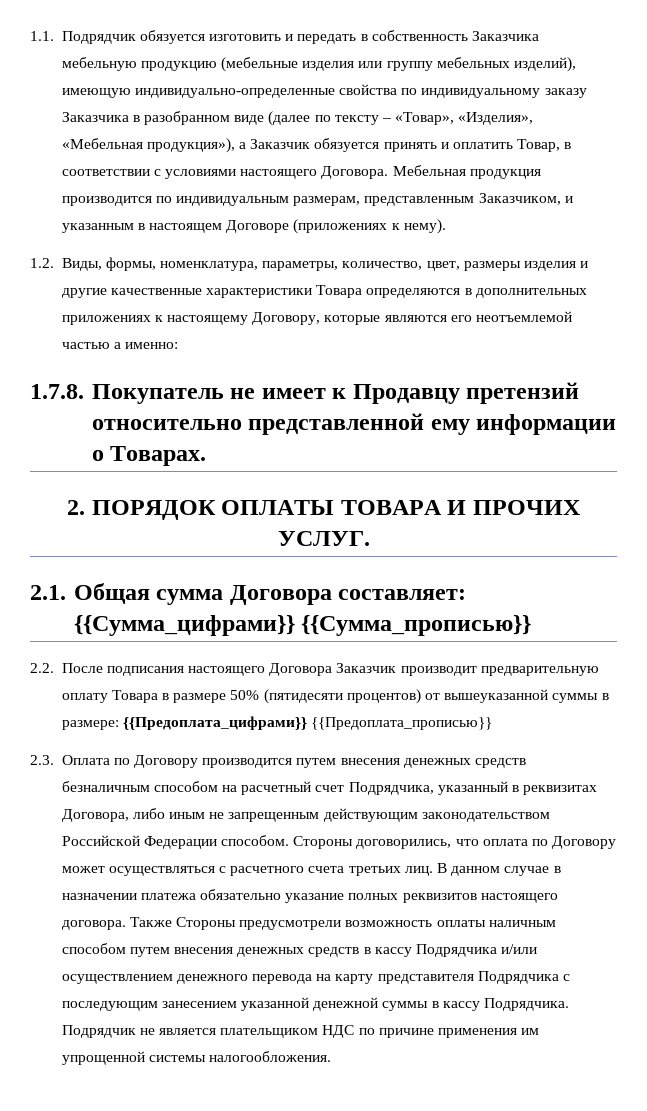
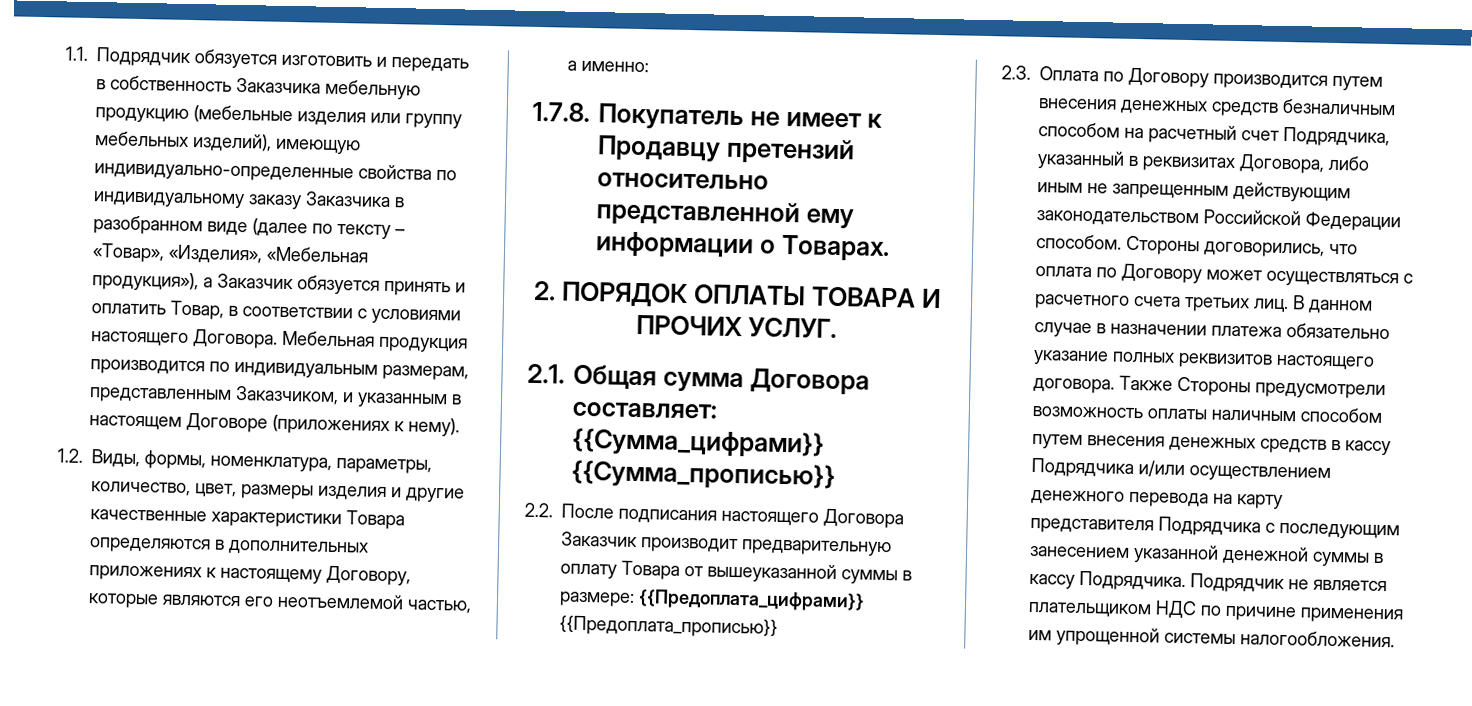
[61,342,110,349] частью -> [407,599,471,614] частью,
[162,689,421,704] в размере 50% (пятидесяти процентов) -> (680, 570) none

